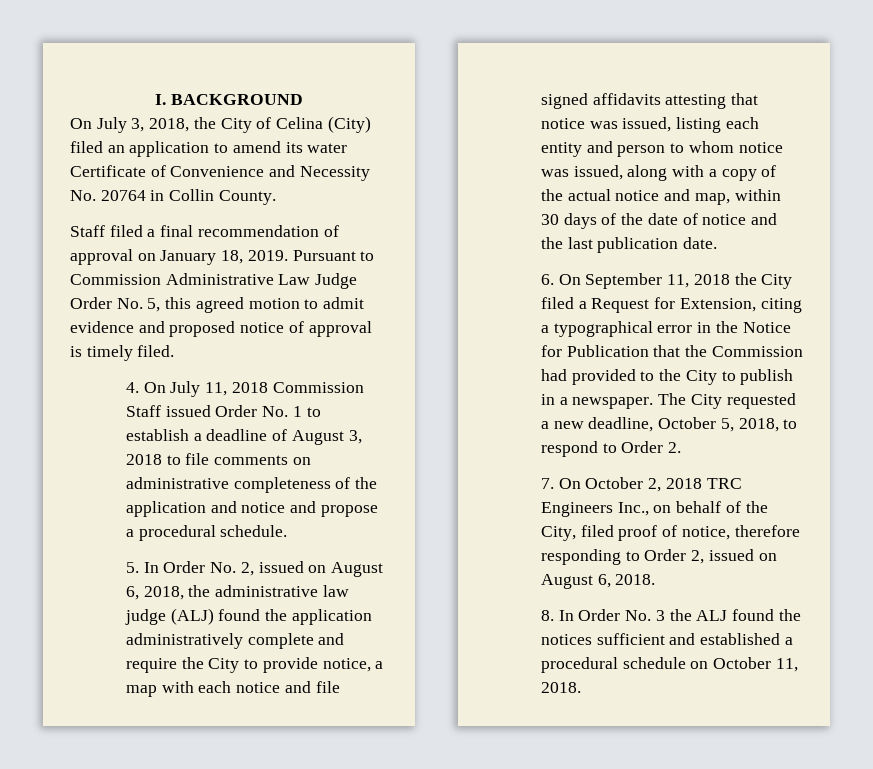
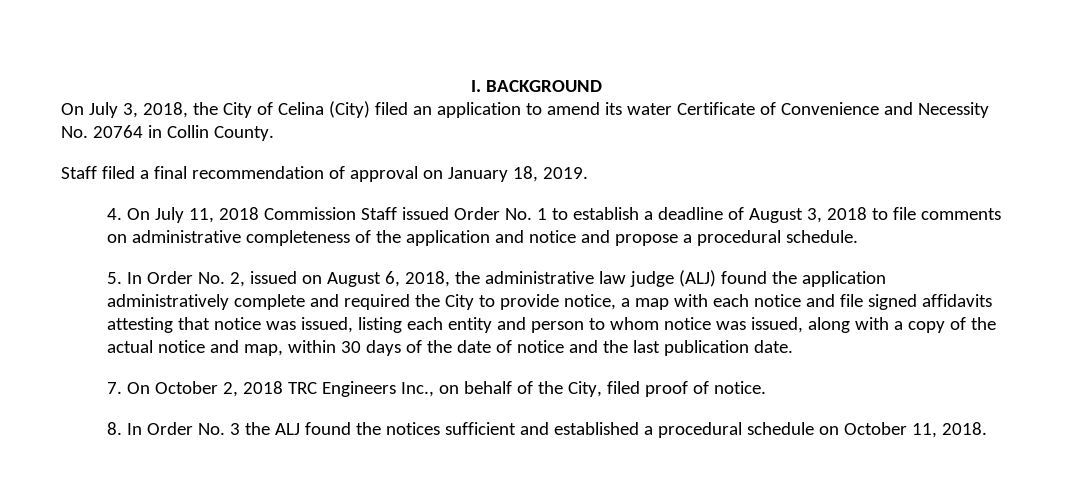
[292,250,375,261] [70,273,358,289] [70,297,365,313] [70,321,372,337] [70,345,175,361] Pursuant to Commission Administrative Law Judge Order No. 5, this agreed motion to admit evidence and proposed notice of approval is timely filed. -> (588, 173) none
[125,658,177,673] require -> [343,294,410,310] required
[540,273,793,289] [540,297,802,313] [540,321,791,337] [540,345,803,357] [540,369,794,385] [540,393,796,409] [540,417,798,432] [540,441,682,457] // 6. On September 11, 2018 the City filed a Request for Extension, citing a typographical error in the Notice for Publication that the Commission had provided to the City to publish in a newspaper. The City requested a new deadline, October 5, 2018, to respond to Order 2. -> (793, 346) none
[681,525,800,540] [540,549,777,565] [540,574,656,589] notice, therefore responding to Order 2, issued on August 6, 2018. -> [713,381,766,394] notice.

